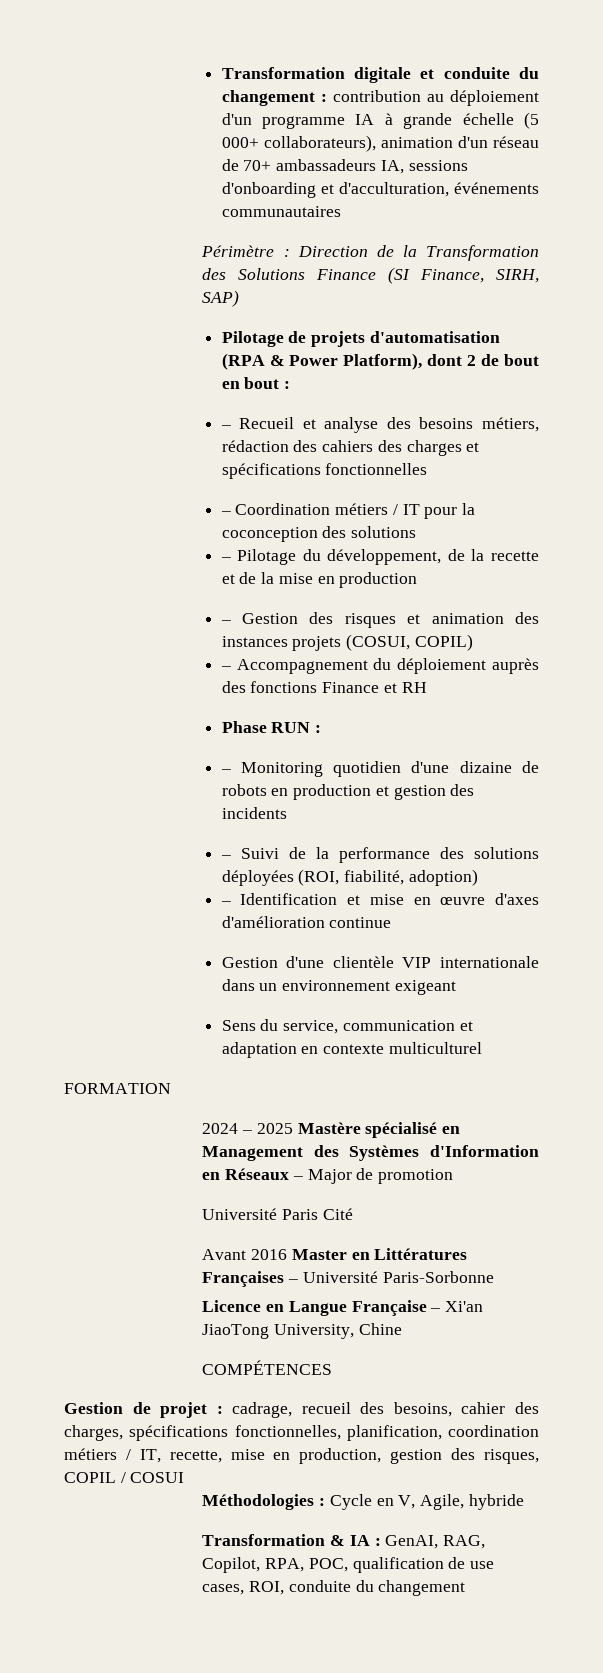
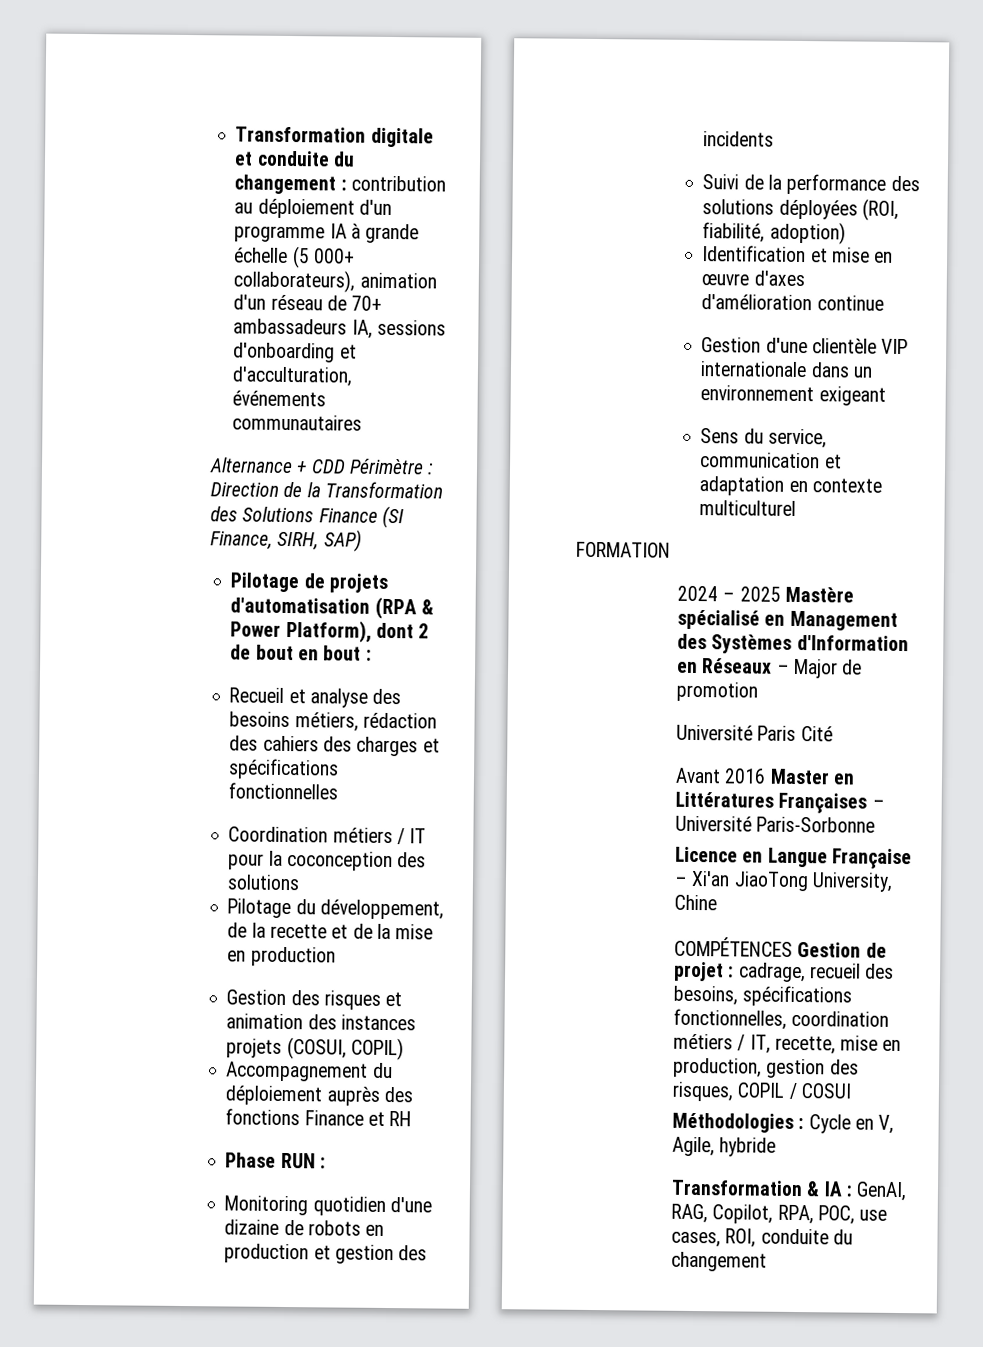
(341, 211) none -> [209,457,346,474] Alternance + CDD
[220,425,231,429] – -> (372, 655) none
[220,511,231,515] – -> (339, 791) none
[220,557,231,561] – -> (301, 882) none
[220,620,231,624] – -> (336, 956) none
[220,666,231,670] – -> (404, 1049) none
[220,769,231,773] – -> (326, 1163) none
[220,855,231,859] – -> (775, 139) none
[220,901,231,905] – -> (846, 233) none
(333, 1367) // -> (793, 946) none
[461,1402,539,1414] [64,1425,123,1441] cahier des charges, -> (738, 995) none
[346,1425,442,1441] planification, -> (787, 1019) none
[352,1557,466,1573] qualification de -> (855, 1215) none

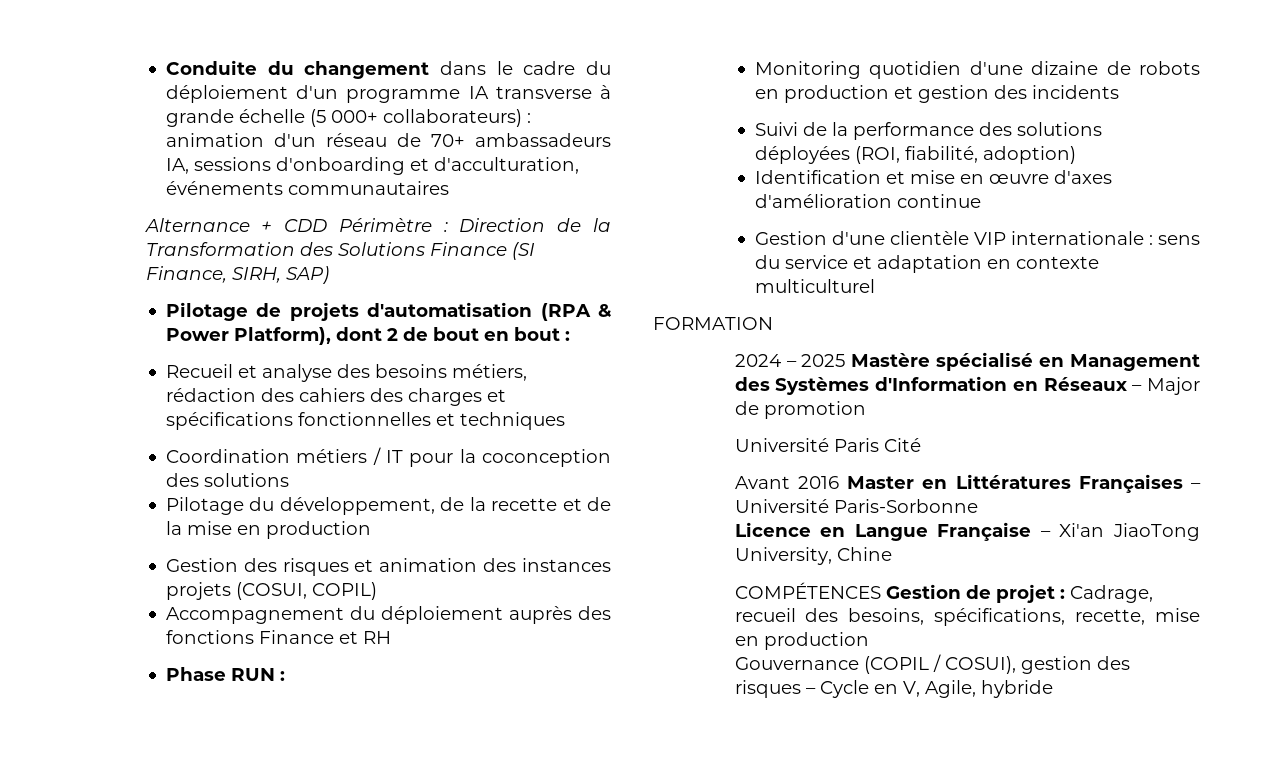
[235,126,434,148] [234,150,355,167] [234,174,446,195] [234,202,254,214] Transformation digitale et conduite du changement : contribution au -> [165,60,611,79] Conduite du changement dans le cadre du
(347, 231) none -> [495,86,592,99] transverse
[233,269,356,293] collaborateurs), -> [382,109,531,127] collaborateurs) :
(339, 791) none -> [435,412,565,430] et techniques
[810,362,873,378] [700,385,886,406] [700,428,827,449] [700,452,821,469] dans un environnement exigeant // Sens du service, communication -> [1148,235,1200,245] [754,255,848,269] : sens du service
[738,962,806,983] cadrage, -> [1069,585,1153,603] Cadrage,
[742,985,853,1007] [673,1008,890,1030] [673,1033,902,1055] [673,1057,859,1079] [672,1081,852,1102] [672,1112,805,1133] spécifications fonctionnelles, coordination métiers / IT, recette, mise en production, gestion des risques, COPIL / COSUI // Méthodologies : -> [934,608,1200,626] [734,632,869,650] [734,654,1130,674] [734,680,816,698] spécifications, recette, mise en production // Gouvernance (COPIL / COSUI), gestion des risques –
[671,1179,908,1202] [671,1203,888,1225] [671,1228,853,1248] [671,1251,767,1272] // Transformation & IA : GenAI, RAG, Copilot, RPA, POC, use cases, ROI, conduite du changement -> (1053, 689) none

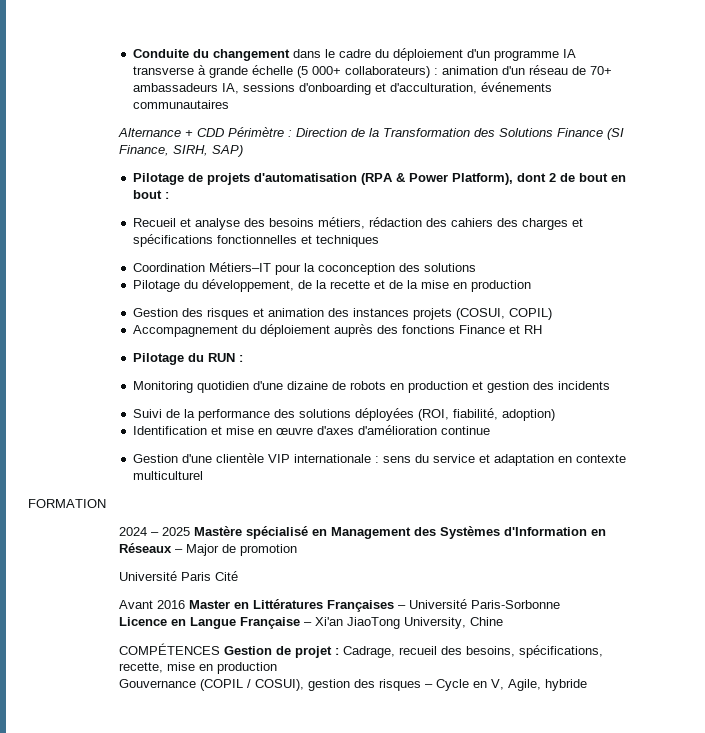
[296,447,403,465] métiers / IT -> [209,262,272,272] Métiers–IT
[165,667,226,681] Phase -> [133,353,205,365] Pilotage du

